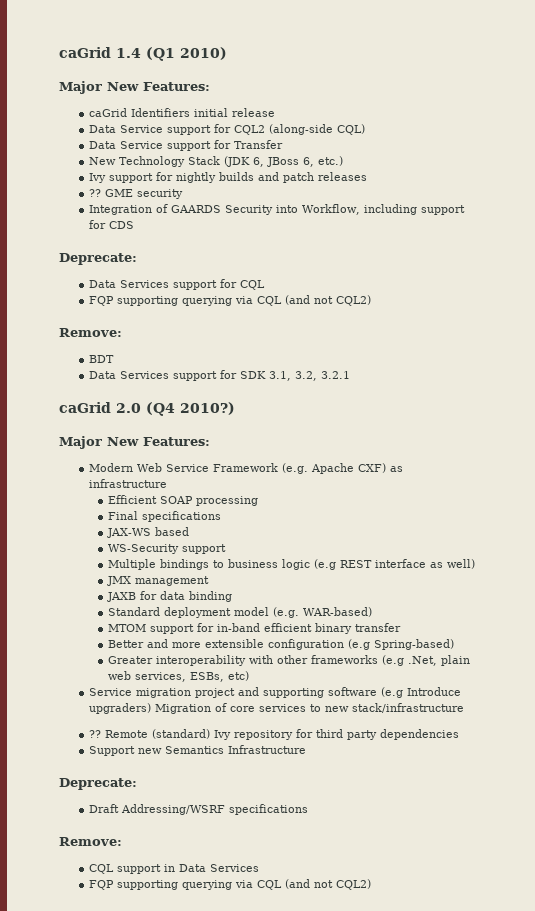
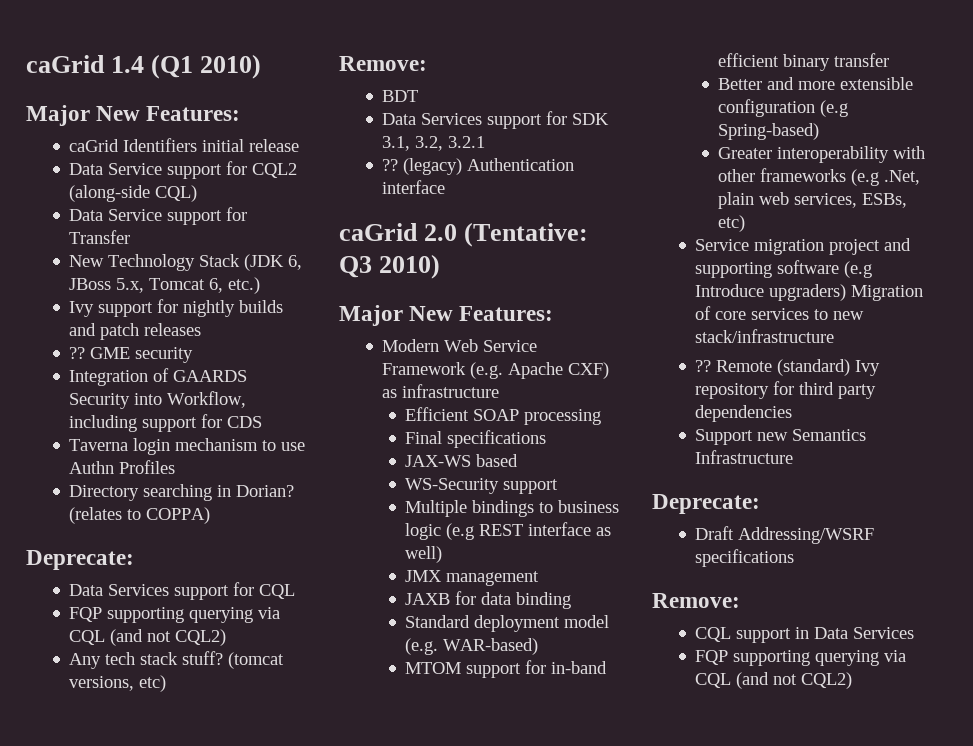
(300, 162) none -> [116,278,206,293] 5.x, Tomcat
(135, 225) none -> [69,438,306,455] [69,460,176,474] [69,484,295,501] [69,507,211,524] // Taverna login mechanism to use Authn Profiles // Directory searching in Dorian? (relates to COPPA)
(372, 300) none -> [69,651,285,669] [69,675,167,692] // Any tech stack stuff? (tomcat versions, etc)
(351, 375) none -> [382,158,575,175] [382,180,446,194] // ?? (legacy) Authentication interface
[146,402,235,416] (Q4 2010?) -> [464,222,589,247] [339,254,441,279] (Tentative: Q3 2010)

